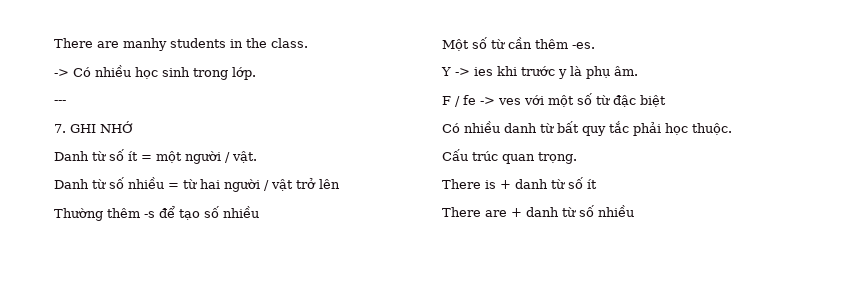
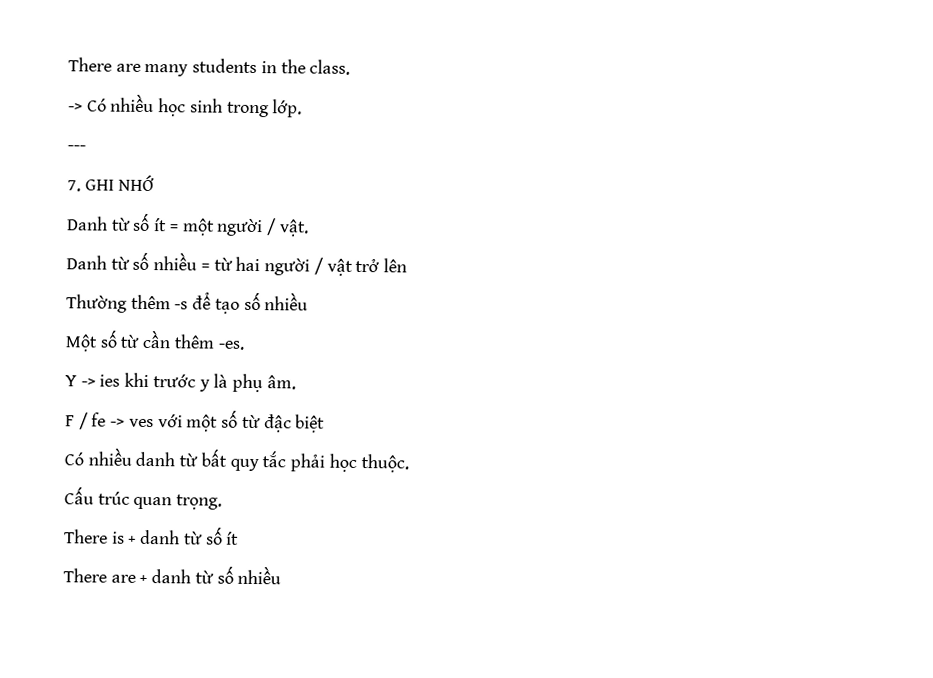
[54,38,167,51] There are manhy -> [68,57,189,77] There are many

